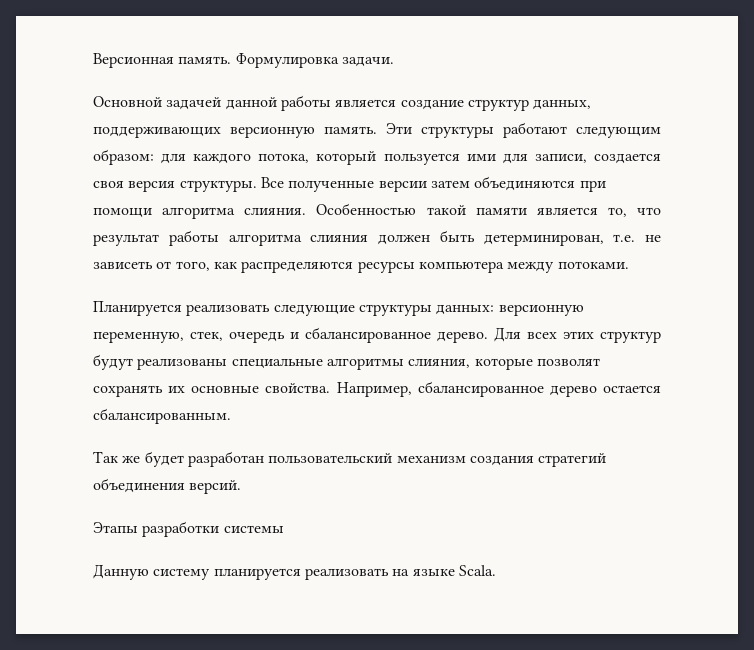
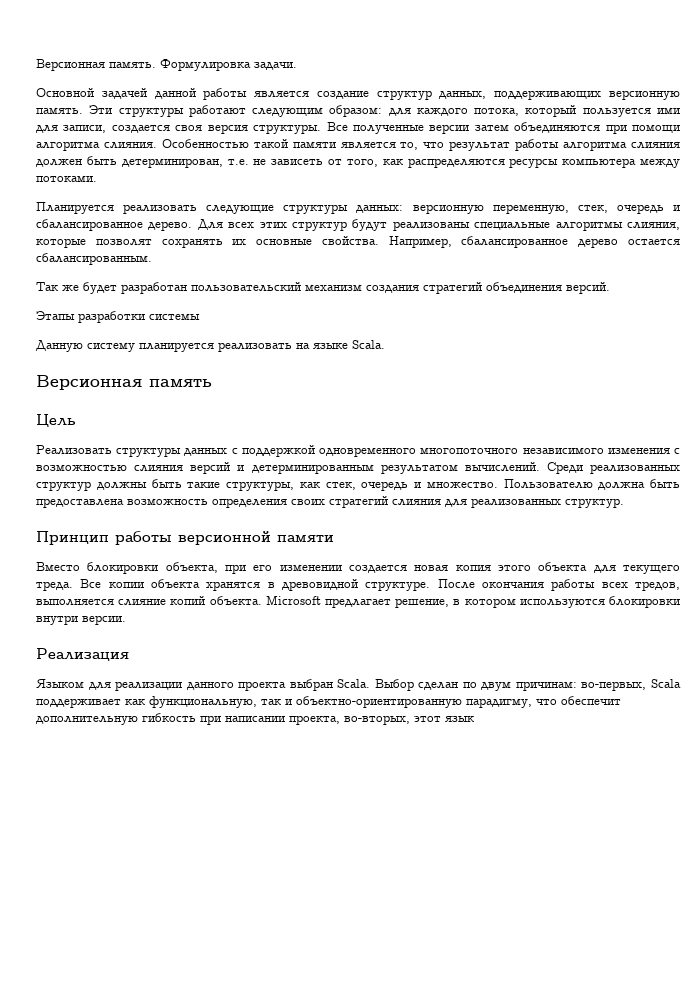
(496, 570) none -> [36,375,212,390] [36,414,76,427] [36,445,680,457] [36,462,680,474] [36,479,680,491] [36,496,624,508] [36,531,334,545] [36,562,680,574] [36,579,680,591] [36,595,680,608] [36,615,126,625] [36,648,129,661] [36,679,682,691] [36,696,621,708] [36,713,474,725] // Версионная память // Цель // Реализовать структуры данных с поддержкой одновременного многопоточного независимого изменения с возможностью слияния версий и детерминированным результатом вычислений. Среди реализованных структур должны быть такие структуры, как стек, очередь и множество. Пользователю должна быть предоставлена возможность определения своих стратегий слияния для реализованных структур. // Принцип работы версионной памяти // Вместо блокировки объекта, при его изменении создается новая копия этого объекта для текущего треда. Все копии объекта хранятся в древовидной структуре. После окончания работы всех тредов, выполняется слияние копий объекта. Microsoft предлагает решение, в котором используются блокировки внутри версии. // Реализация // Языком для реализации данного проекта выбран Scala. Выбор сделан по двум причинам: во-первых, Scala поддерживает как функциональную, так и объектно-ориентированную парадигму, что обеспечит дополнительную гибкость при написании проекта, во-вторых, этот язык

